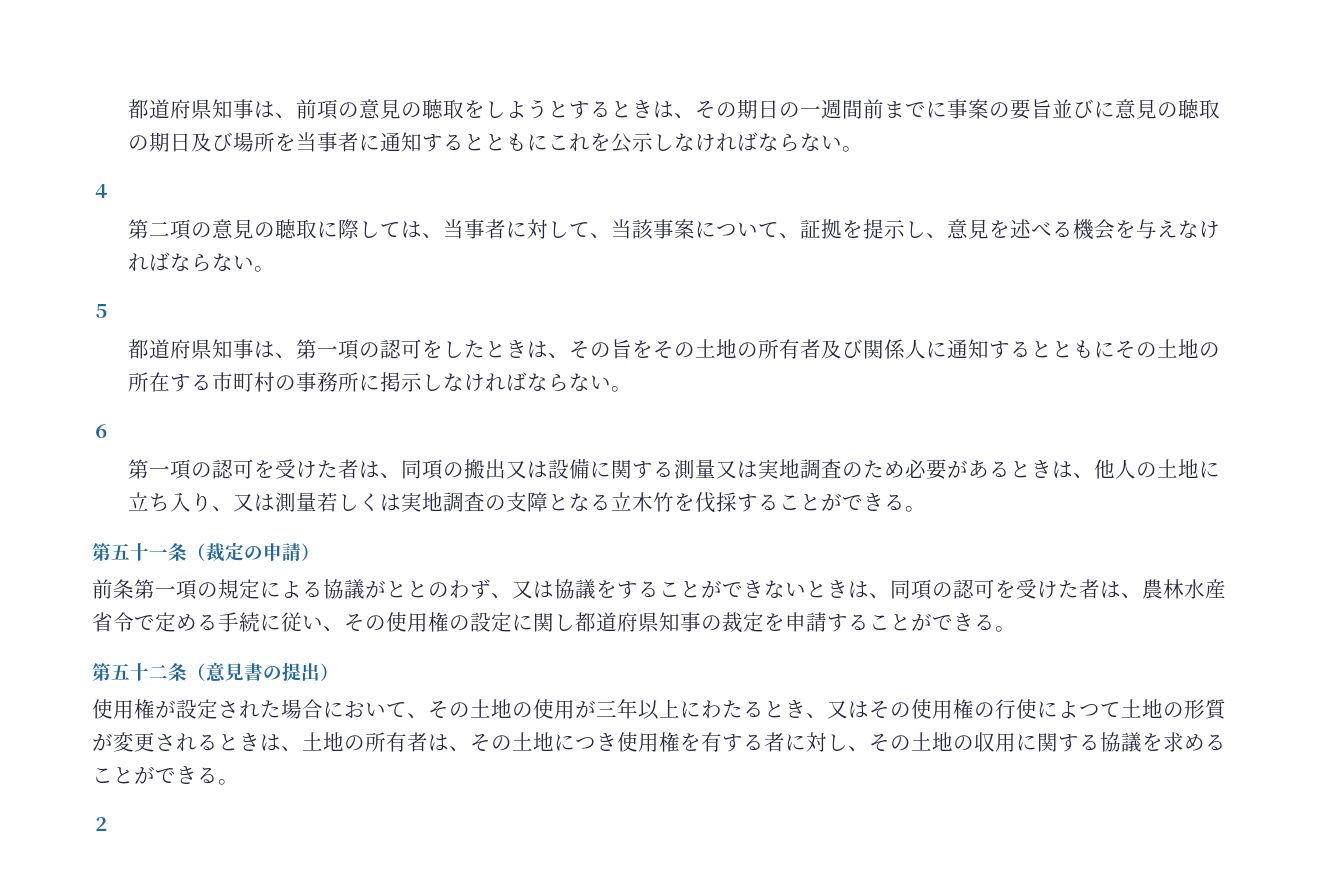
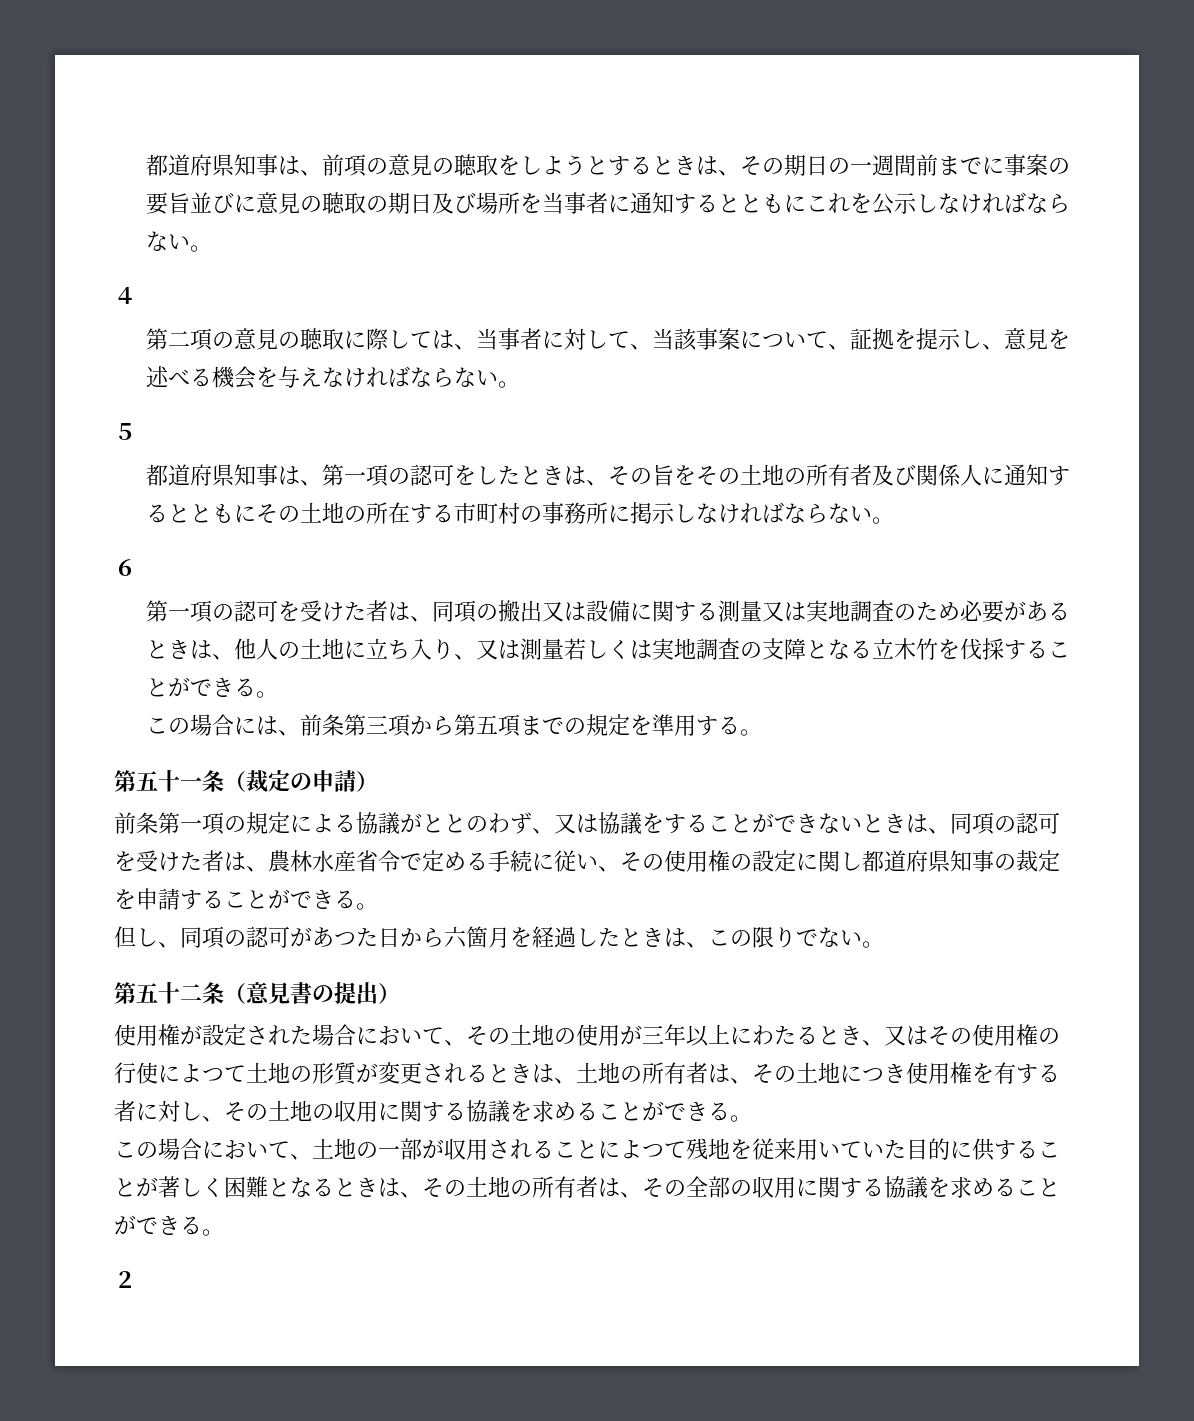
(927, 509) none -> [145,714,762,737] // この場合には、前条第三項から第五項までの規定を準用する。
(1016, 629) none -> [114,926,884,949] // 但し、同項の認可があつた日から六箇月を経過したときは、この限りでない。
(239, 782) none -> [114,1138,1060,1161] [114,1176,1060,1198] [114,1215,224,1236] // この場合において、土地の一部が収用されることによつて残地を従来用いていた目的に供することが著しく困難となるときは、その土地の所有者は、その全部の収用に関する協議を求めることができる。

